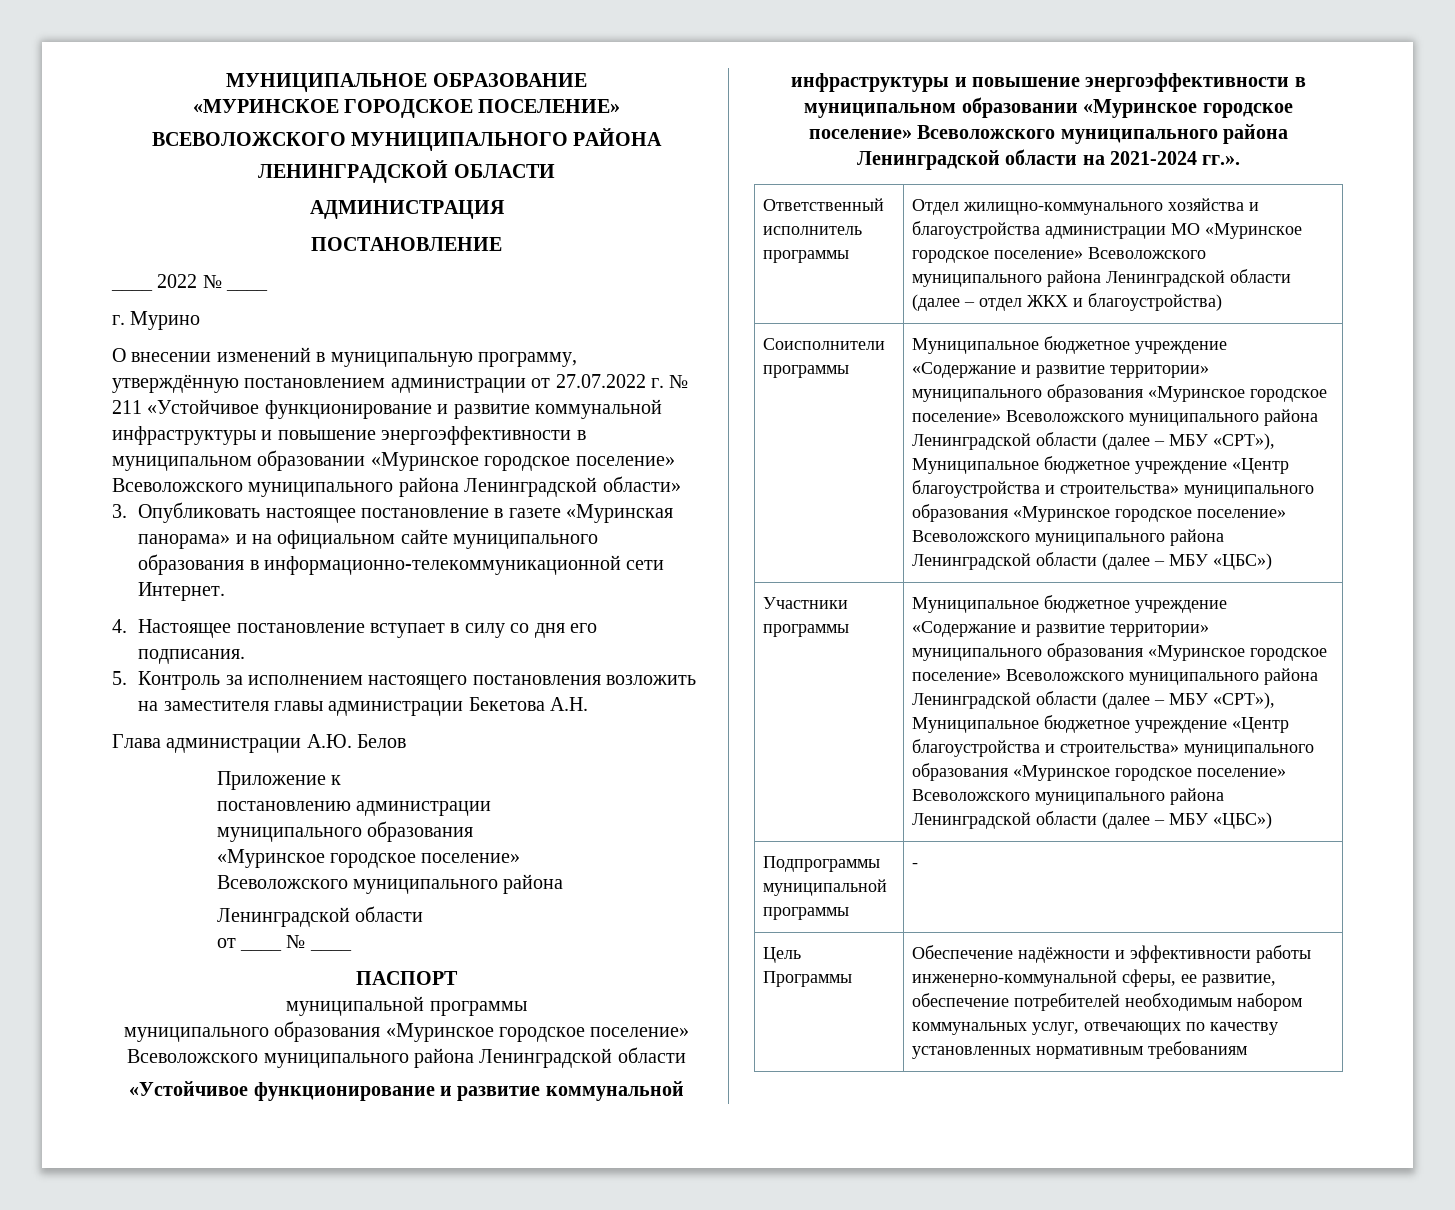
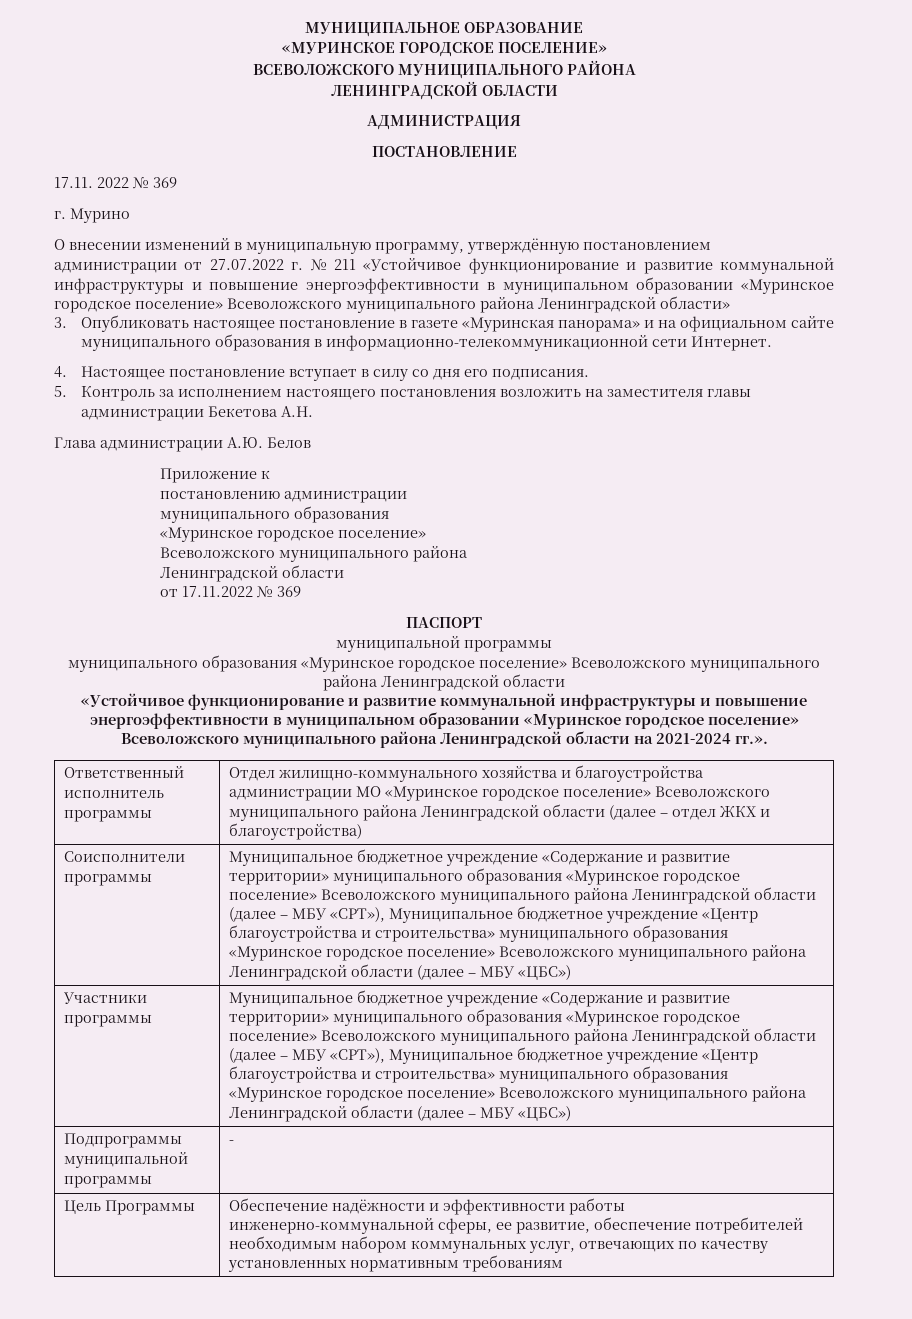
[111,288,153,291] ____ -> [54,177,93,188] 17.11.
[226,288,269,291] ____ -> [153,177,177,188] 369
[240,948,283,951] [286,935,306,948] [309,948,352,951] ____ № ____ -> [182,586,302,598] 17.11.2022 № 369

